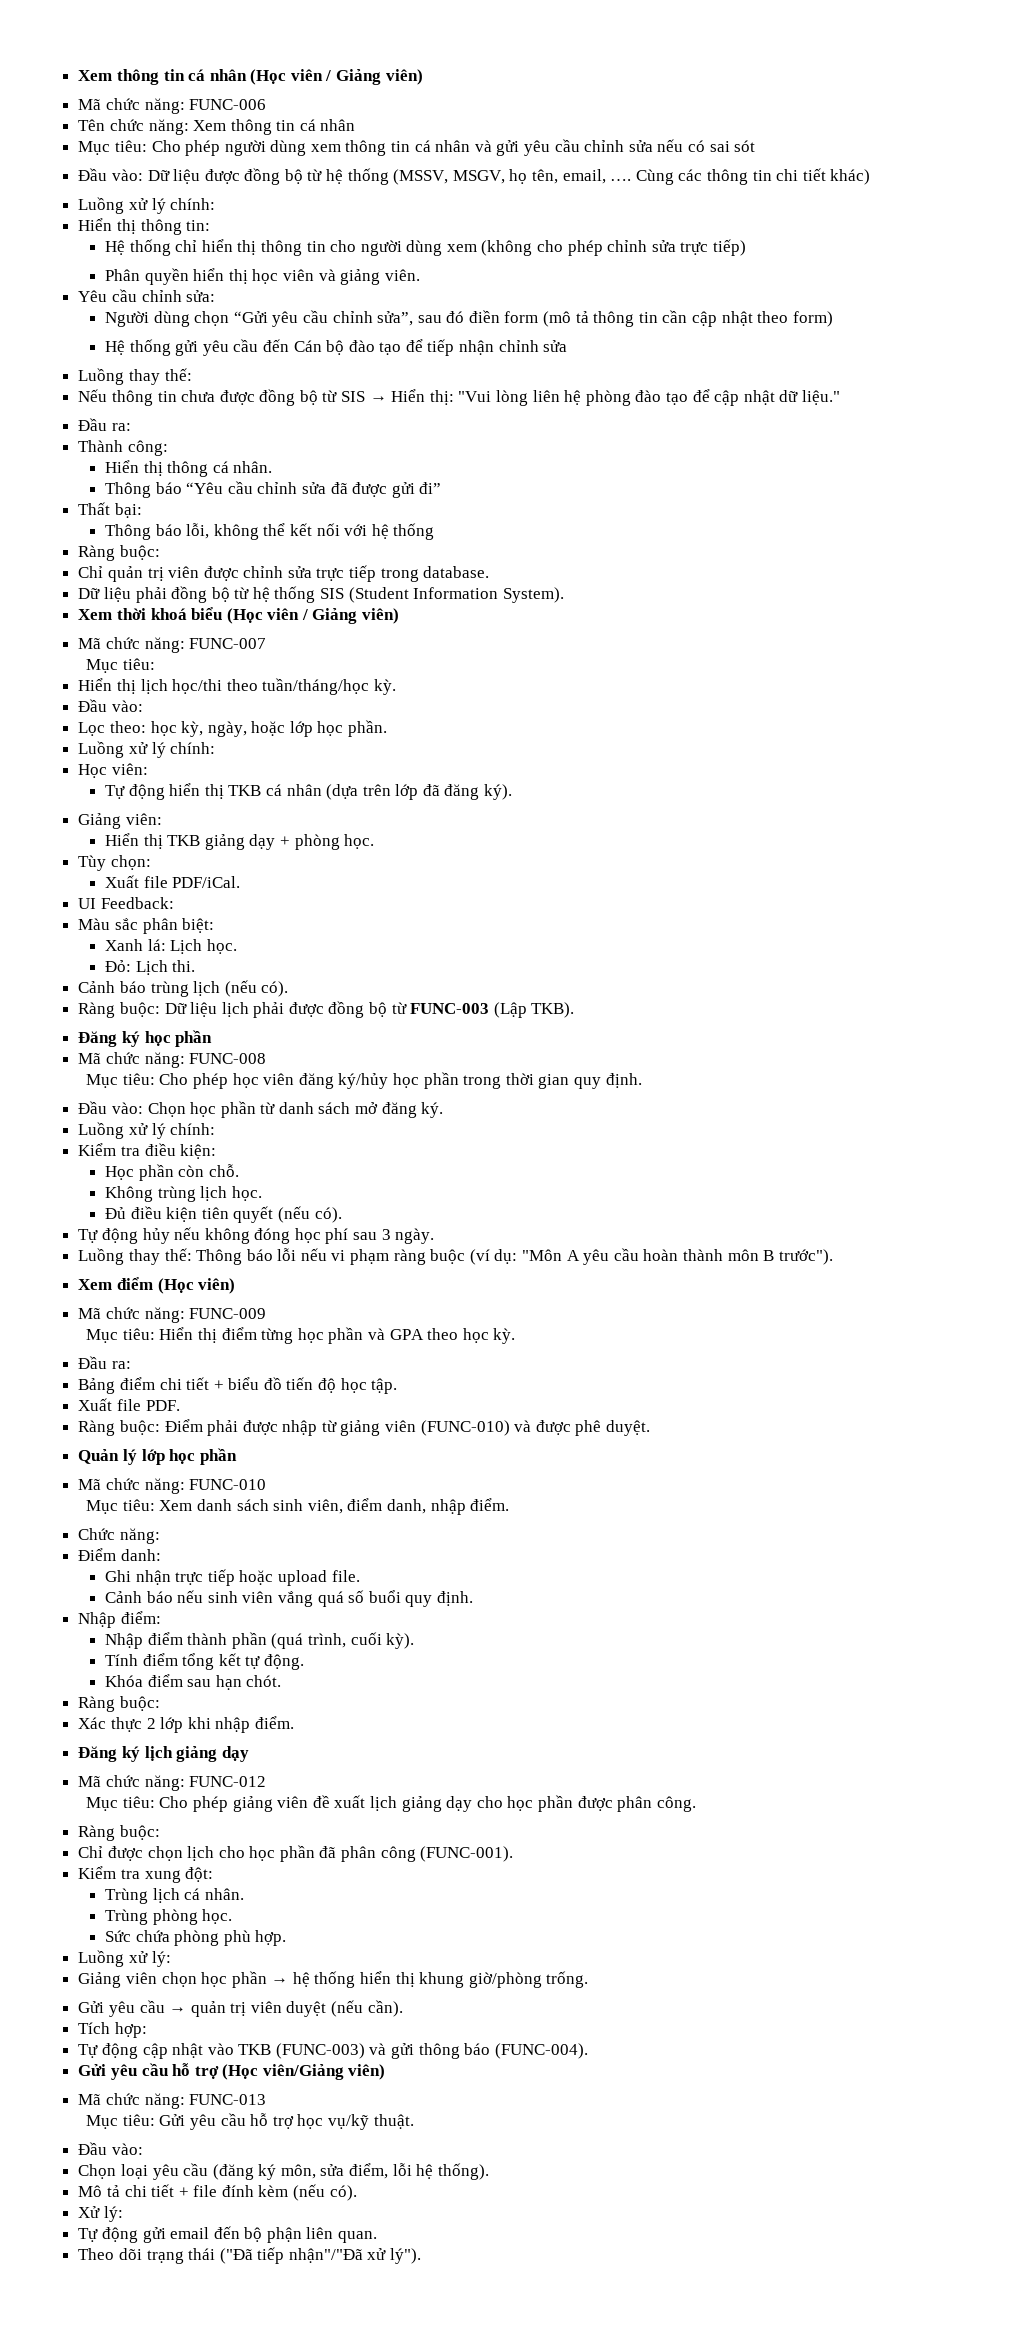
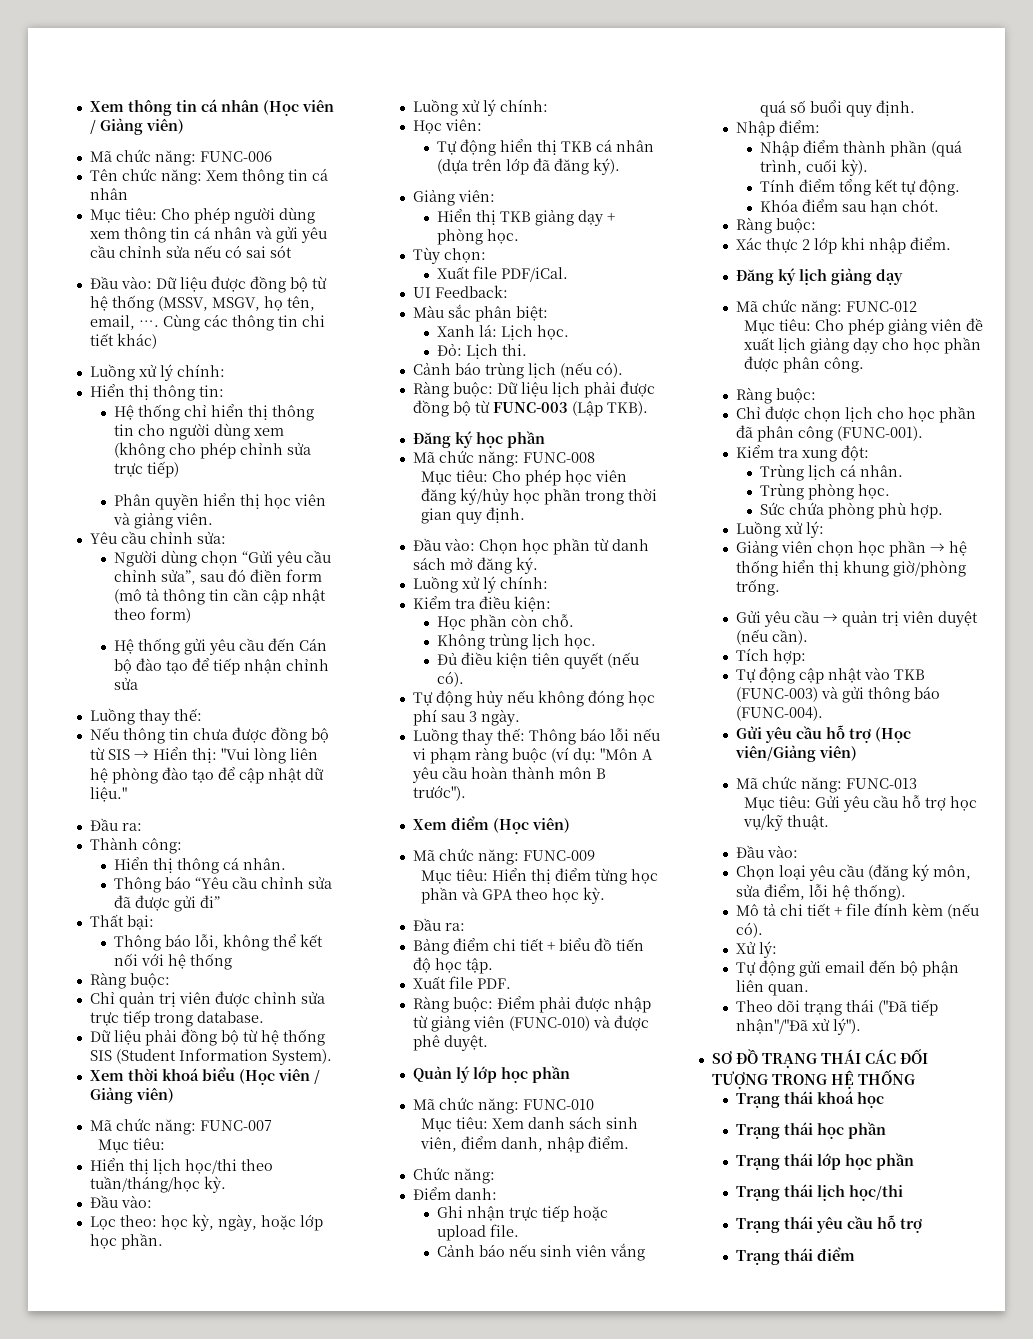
(422, 2256) none -> [711,1049,928,1068] [711,1070,915,1089] [735,1091,884,1108] [735,1122,886,1139] [735,1153,914,1170] [735,1184,903,1201] [735,1215,922,1233] [735,1247,855,1265] // SƠ ĐỒ TRẠNG THÁI CÁC ĐỐI TƯỢNG TRONG HỆ THỐNG // Trạng thái khoá học // Trạng thái học phần // Trạng thái lớp học phần // Trạng thái lịch học/thi // Trạng thái yêu cầu hỗ trợ // Trạng thái điểm

